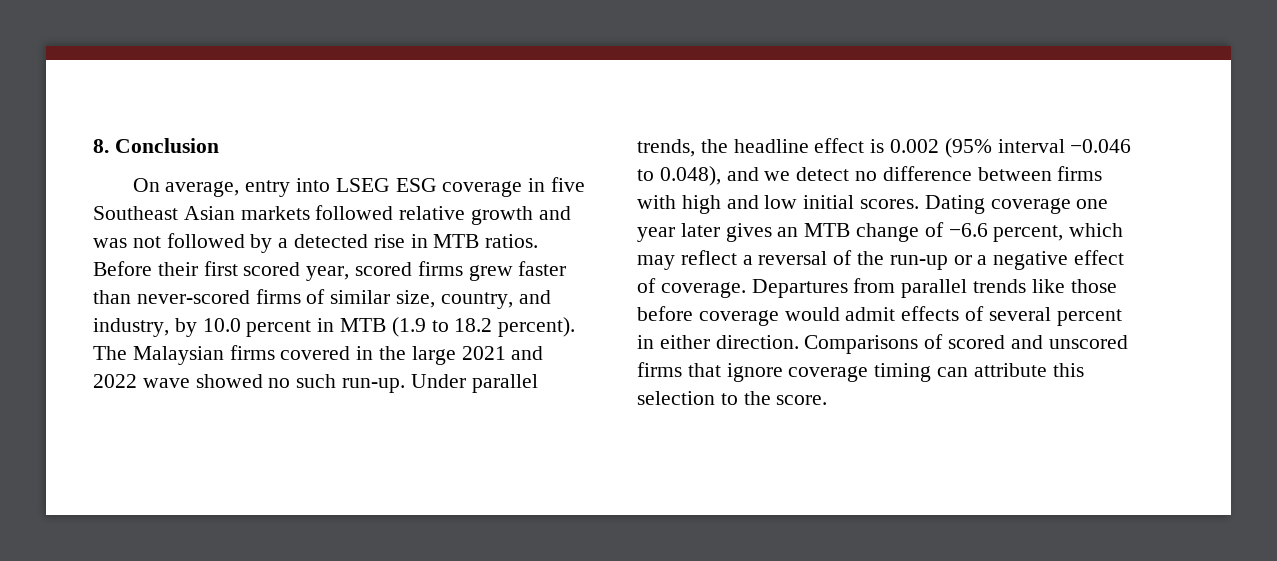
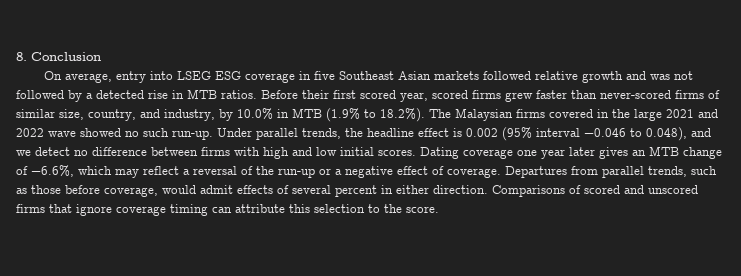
[202,317,576,337] 10.0 percent in MTB (1.9 to 18.2 percent). -> [237,108,425,122] 10.0% in MTB (1.9% to 18.2%).
[948,223,1064,242] −6.6 percent, -> [31,165,74,177] −6.6%,
[973,279,1065,293] trends like -> [648,166,717,177] [16,188,27,194] trends, such as
[698,310,779,326] coverage -> [104,187,158,197] coverage,

